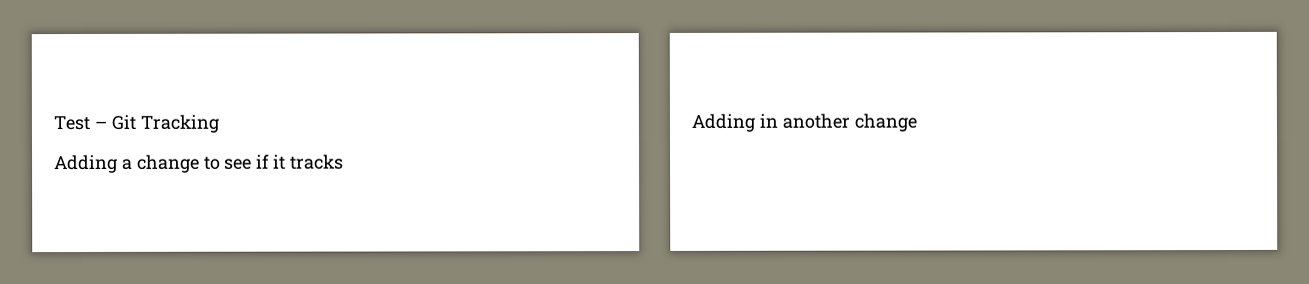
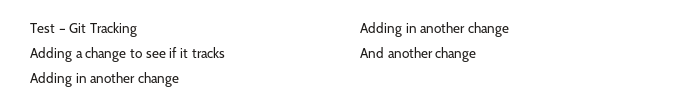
(917, 122) none -> [360,22,509,37] [360,47,477,62] // Adding in another change // And another change

